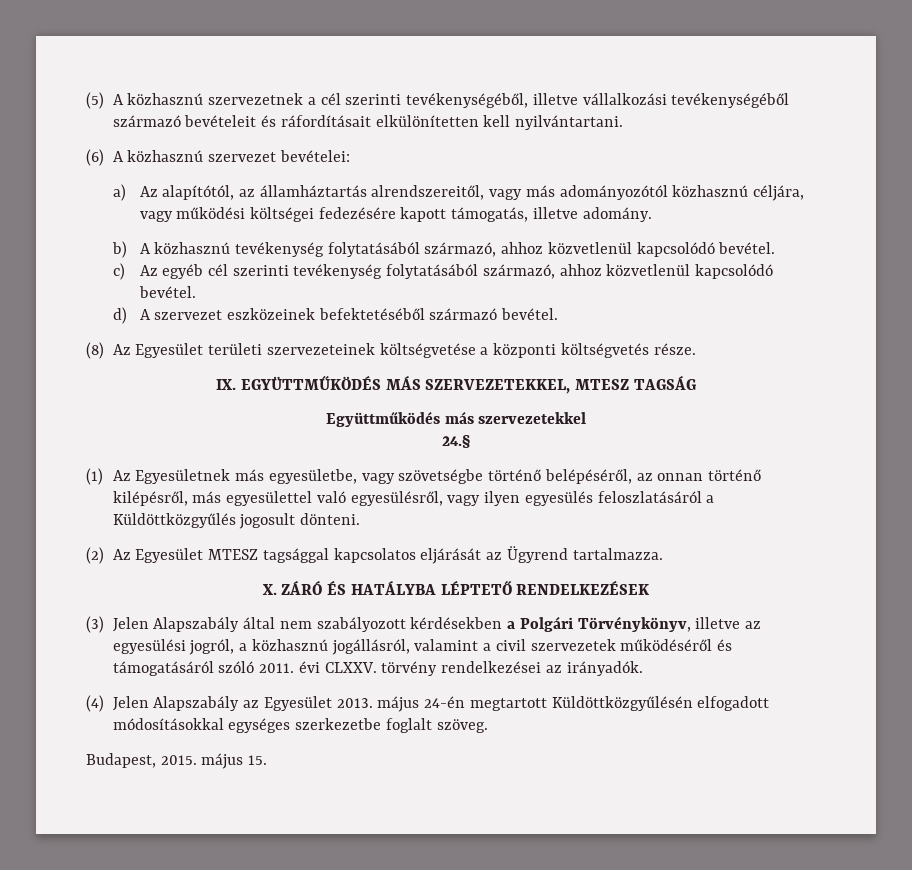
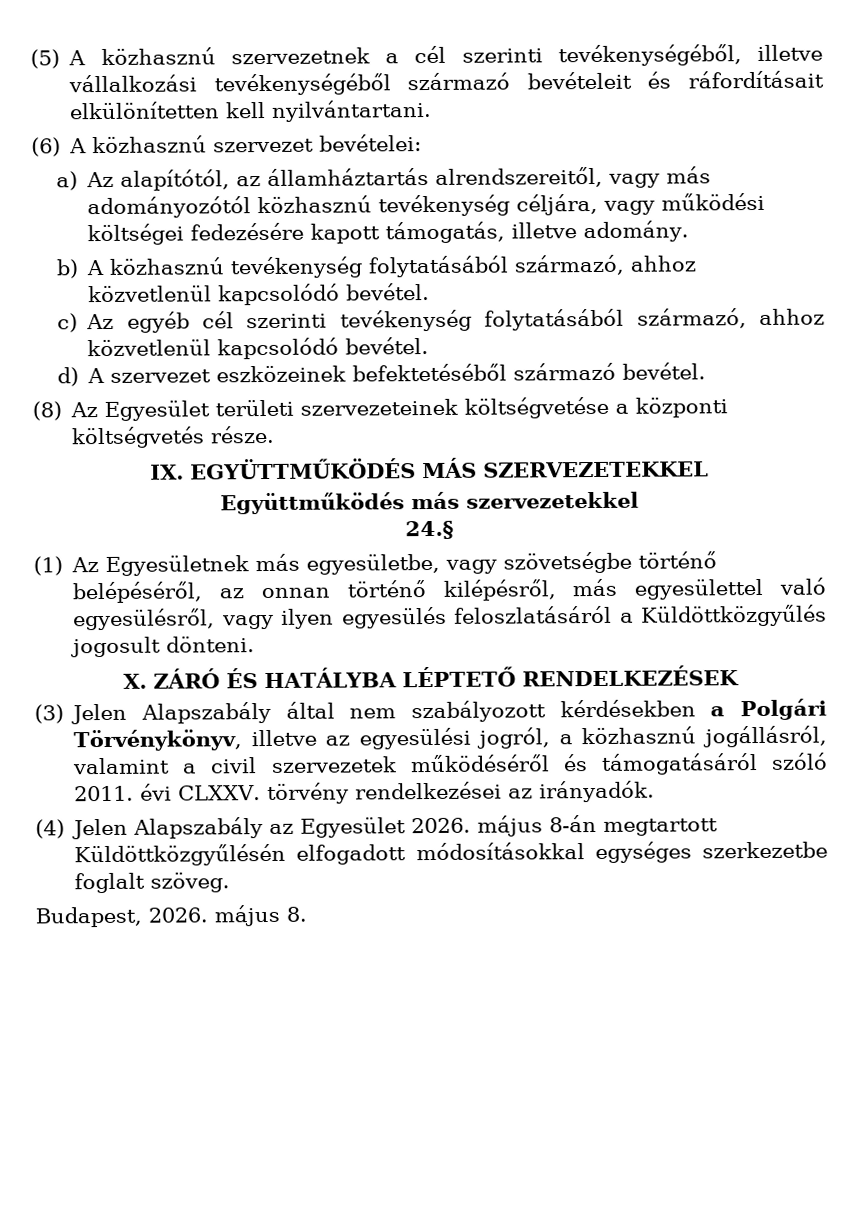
(749, 191) none -> [378,194,511,217] tevékenység
[425,375,697,394] SZERVEZETEKKEL, MTESZ TAGSÁG -> [483,461,709,478] SZERVEZETEKKEL
[86,546,663,564] // (2) Az Egyesület MTESZ tagsággal kapcsolatos eljárását az Ügyrend tartalmazza. -> (256, 644) none
[336,696,466,712] 2013. május 24-én -> [411,814,598,837] 2026. május 8-án
[160,753,268,769] 2015. május 15. -> [148,904,307,927] 2026. május 8.

